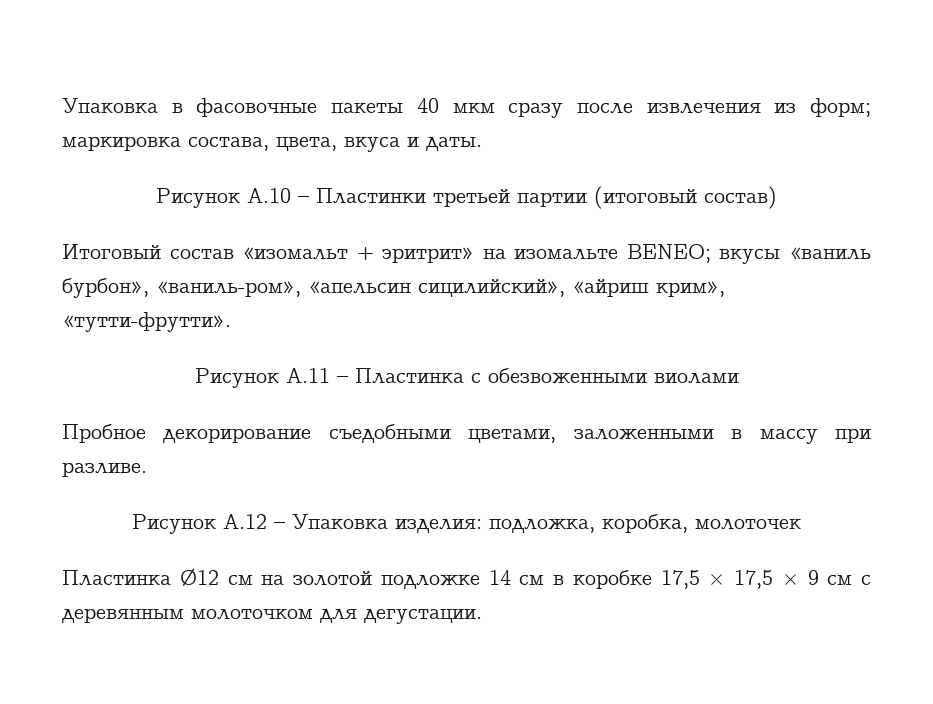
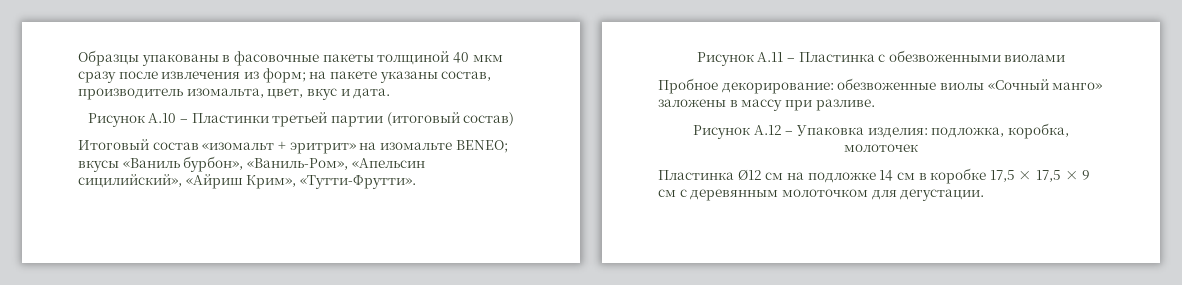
[62,98,158,113] Упаковка -> [78,50,219,66] Образцы упакованы
(404, 108) none -> [377,51,450,65] толщиной
[62,136,482,152] маркировка состава, цвета, вкуса и даты. -> [309,71,492,83] [78,88,391,100] на пакете указаны состав, производитель изомальта, цвет, вкус и дата.
[788,247,871,260] [62,278,725,298] [62,312,231,332] «ваниль бурбон», «ваниль-ром», «апельсин сицилийский», «айриш крим», «тутти-фрутти». -> [122,156,425,172] [78,174,416,189] «Ваниль бурбон», «Ваниль-Ром», «Апельсин сицилийский», «Айриш Крим», «Тутти-Фрутти».
[163,424,714,443] декорирование съедобными цветами, заложенными -> [721,78,1103,94] [658,99,726,107] декорирование: обезвоженные виолы «Сочный манго» заложены
[293,571,372,586] золотой -> (804, 176) none

